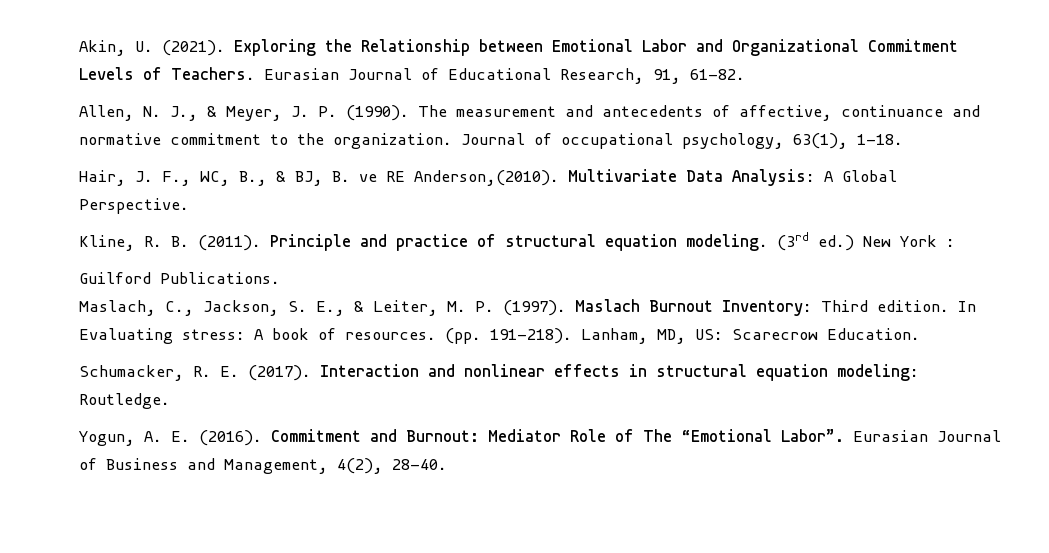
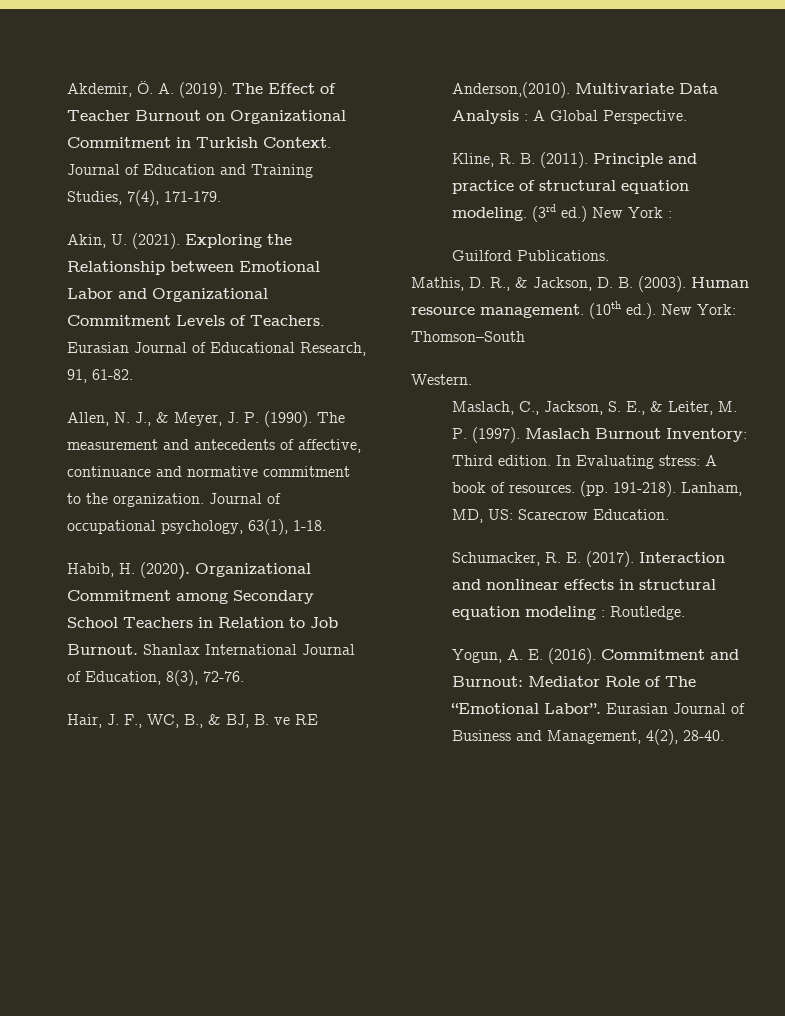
(78, 48) none -> [66,81,336,98] [66,110,346,124] [66,137,331,148] [66,164,313,178] [66,190,221,206] Akdemir, Ö. A. (2019). The Effect of Teacher Burnout on Organizational Commitment in Turkish Context. Journal of Education and Training Studies, 7(4), 171-179. //
(903, 139) none -> [66,562,311,580] [66,590,314,604] [66,617,338,628] [66,644,355,655] [66,670,244,686] // Habib, H. (2020). Organizational Commitment among Secondary School Teachers in Relation to Job Burnout. Shanlax International Journal of Education, 8(3), 72-76.
[731,169,815,186] Analysis: -> [451,110,528,124] Analysis :
(280, 278) none -> [411,276,749,292] [411,301,736,319] [411,331,525,342] [411,374,472,385] // Mathis, D. R., & Jackson, D. B. (2003). Human resource management. (10th ed.). New York: Thomson–South // Western.
[836,364,919,381] modeling: -> [524,606,605,620] modeling :

